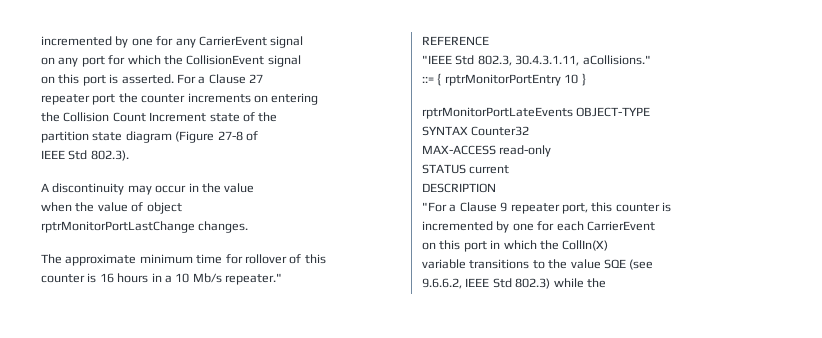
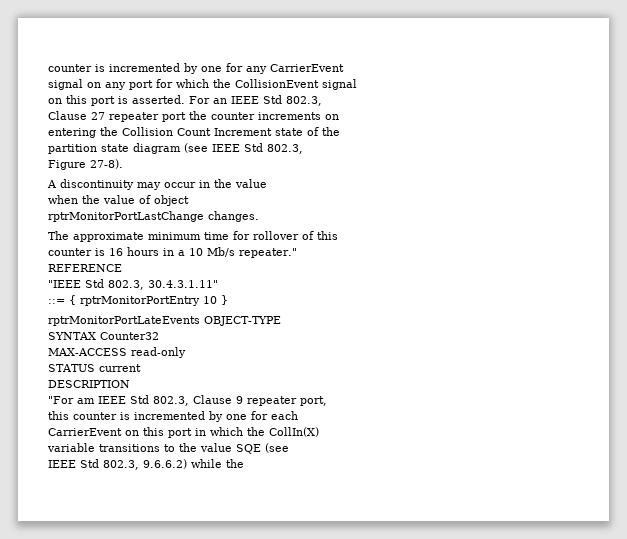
(41, 41) none -> [48,64,105,72] counter is
[270,36,304,48] signal // -> [48,79,83,90] // signal
[198,76,206,84] a -> [213,95,322,106] an IEEE Std 802.3, //
(263, 78) // -> (105, 116) none
(268, 99) none -> (339, 117) //
(319, 99) // -> (96, 133) none
[175,131,258,143] [41,150,129,161] (Figure 27-8 of // IEEE Std 802.3). -> [184,143,303,154] [48,159,123,170] (see IEEE Std 802.3, // Figure 27-8).
[515,55,651,66] 30.4.3.1.11, aCollisions." -> [148,280,218,288] 30.4.3.1.11"
[449,204,457,212] a -> [77,395,189,406] am IEEE Std 802.3,
(588, 208) none -> (327, 401) //
(671, 207) // -> (130, 416) none
[586,221,655,231] CarrierEvent // -> [48,428,122,436] // CarrierEvent
[422,278,551,289] 9.6.6.2, IEEE Std 802.3) -> [48,459,187,470] IEEE Std 802.3, 9.6.6.2)

